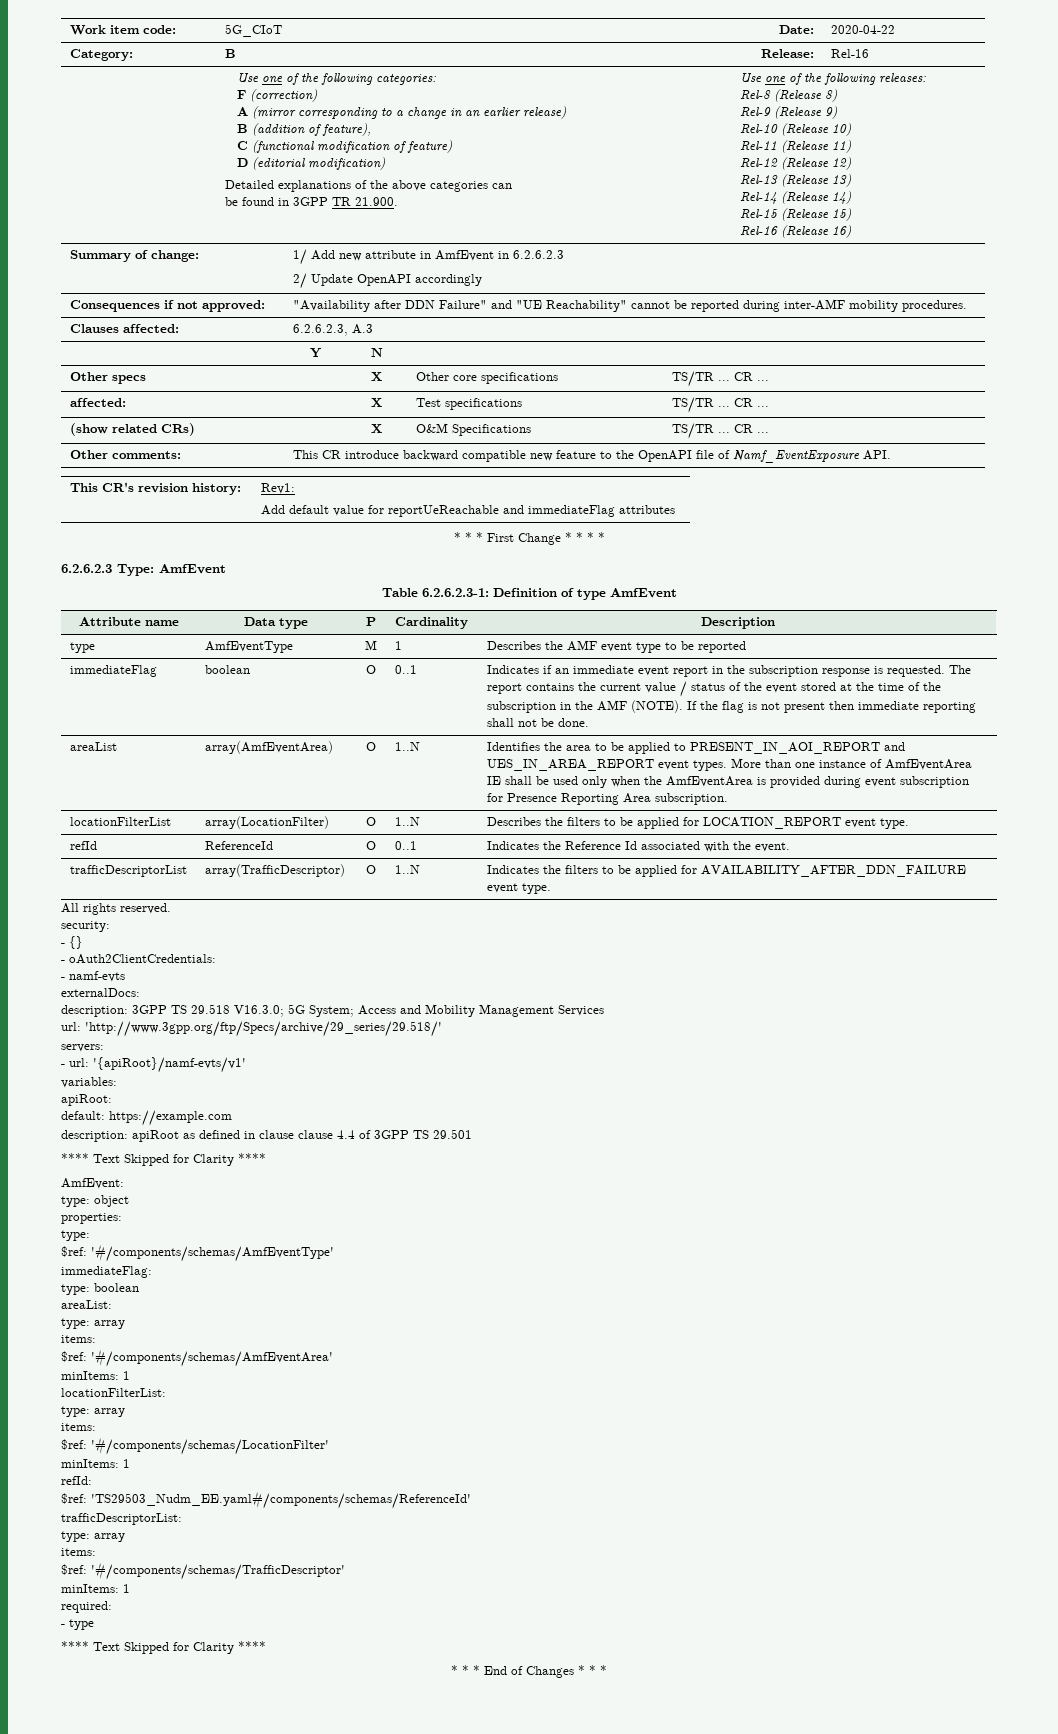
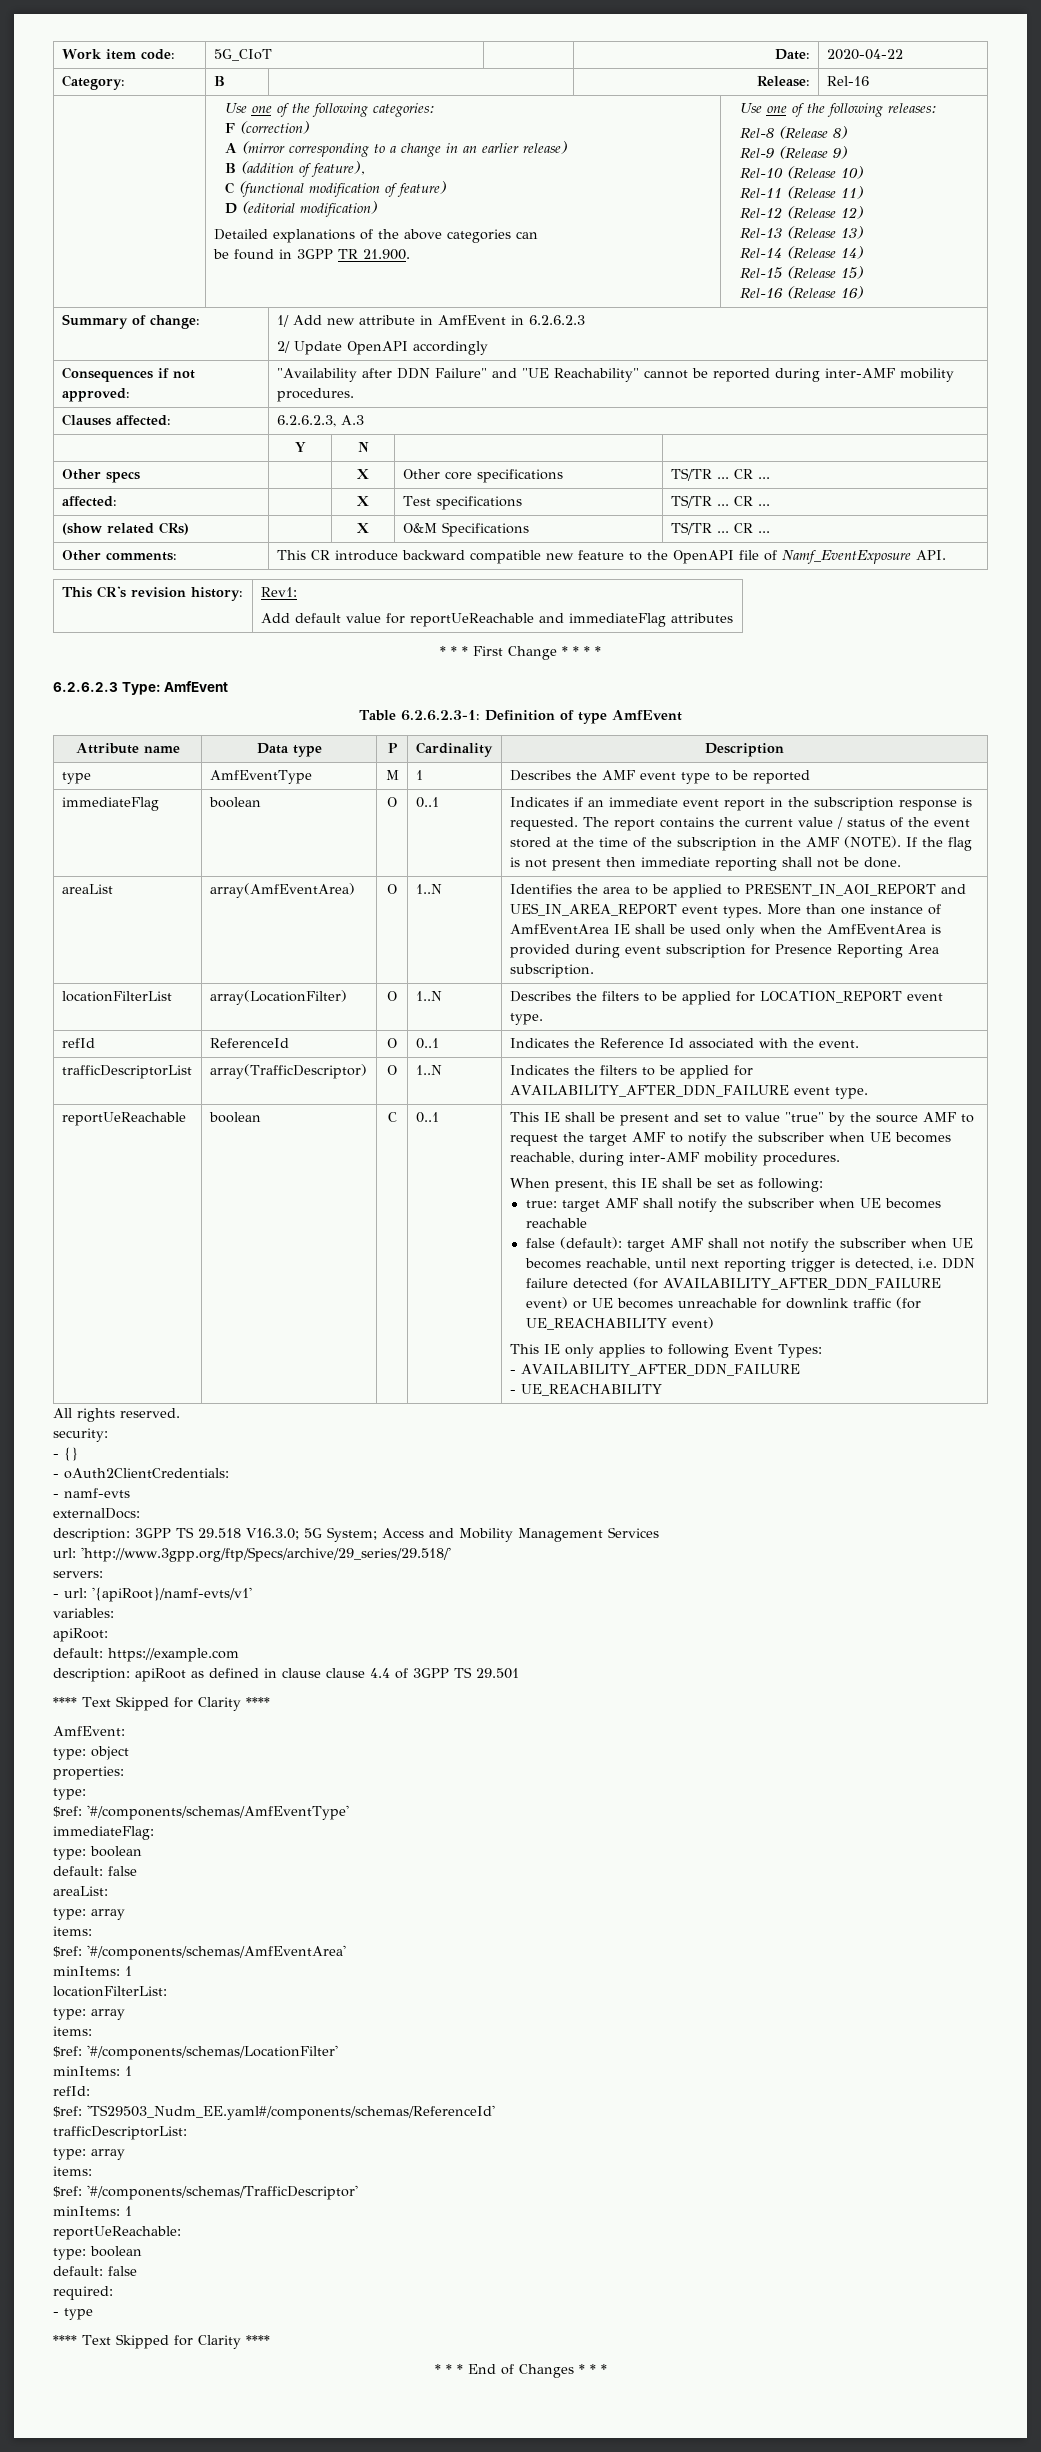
(551, 888) none -> [61,1112,186,1126] [208,1112,261,1123] [387,1112,397,1122] [415,1112,439,1123] [509,1112,974,1126] [509,1132,951,1146] [509,1152,840,1166] [509,1178,823,1192] [525,1198,941,1212] [525,1218,587,1228] [525,1237,973,1252] [524,1258,975,1272] [525,1277,942,1290] [525,1297,921,1309] [525,1317,714,1330] [509,1344,822,1358] [509,1364,800,1376] [509,1384,662,1396] // reportUeReachable | boolean | C | 0..1 | This IE shall be present and set to value "true" by the source AMF to request the target AMF to notify the subscriber when UE becomes reachable, during inter-AMF mobility procedures. // When present, this IE shall be set as following: // true: target AMF shall notify the subscriber when UE becomes reachable // false (default): target AMF shall not notify the subscriber when UE becomes reachable, until next reporting trigger is detected, i.e. DDN failure detected (for AVAILABILITY_AFTER_DDN_FAILURE event) or UE becomes unreachable for downlink traffic (for UE_REACHABILITY event) // This IE only applies to following Event Types: // - AVAILABILITY_AFTER_DDN_FAILURE // - UE_REACHABILITY
(139, 1287) none -> [53,1866,137,1876] // default: false
(130, 1588) none -> [53,2226,181,2240] [53,2246,142,2260] [53,2266,137,2276] // reportUeReachable: // type: boolean // default: false

